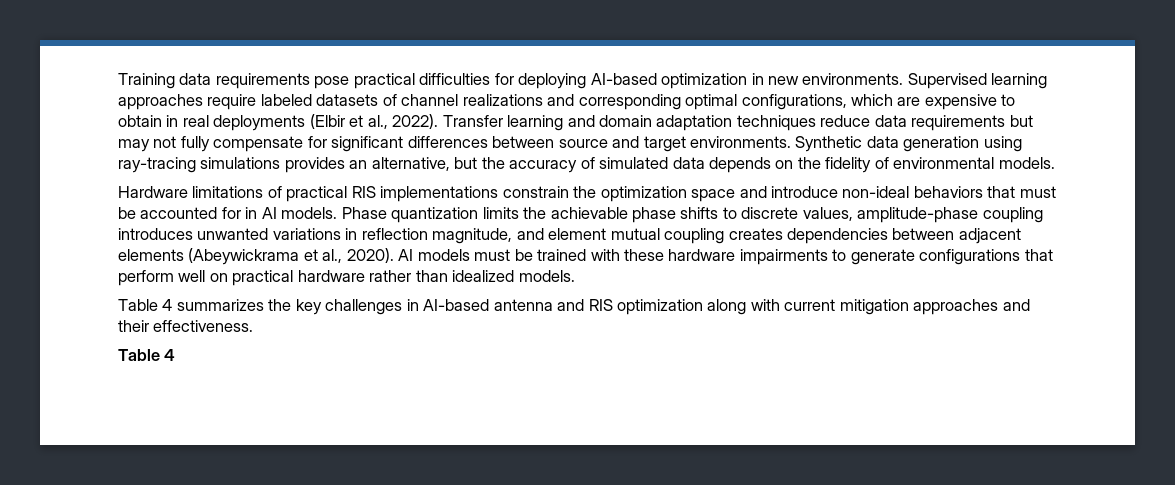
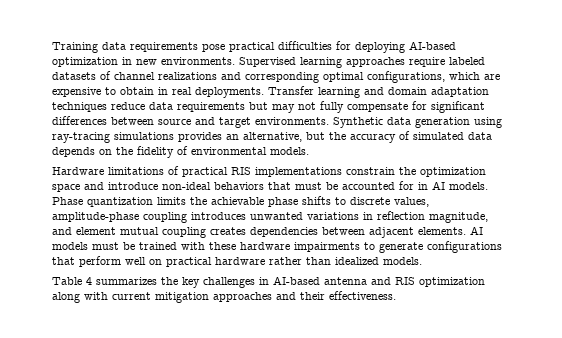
[213,114,439,131] deployments (Elbir et al., 2022). -> [195,87,264,98] deployments.
[118,248,394,265] elements (Abeywickrama et al., 2020). -> [418,227,466,235] elements.
[118,349,176,361] // Table 4 -> (396, 295) none

